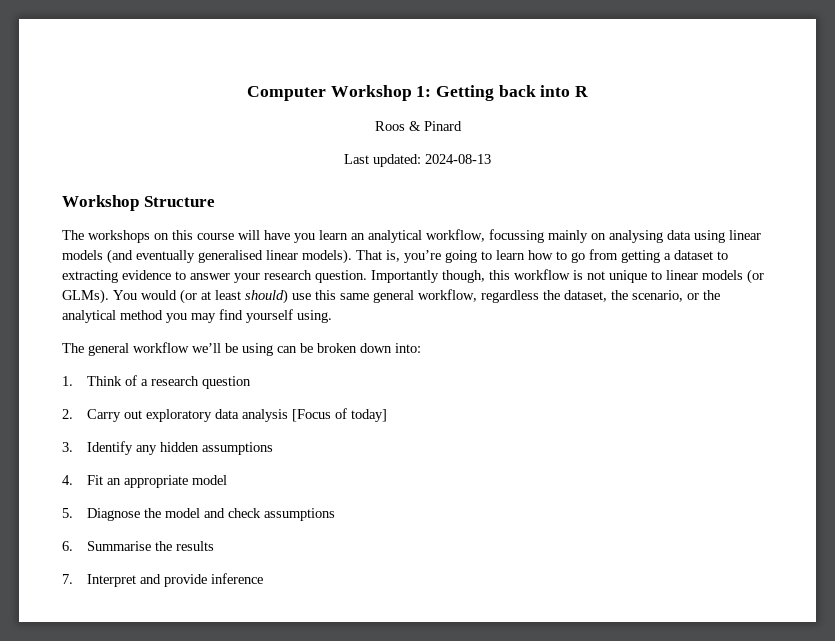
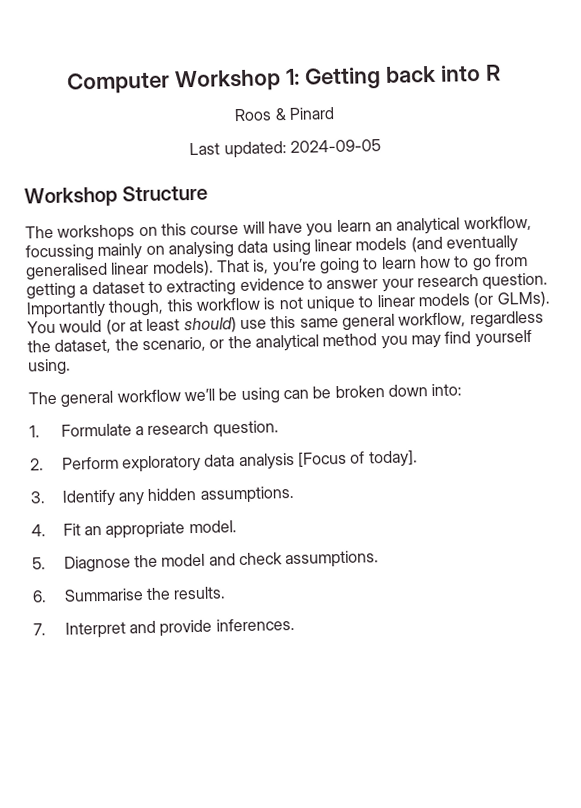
[425,154,491,164] 2024-08-13 -> [289,139,381,153] 2024-09-05
[86,375,137,386] Think of -> [60,423,132,437] Formulate
[201,376,251,389] question -> [212,420,279,438] question.
[86,409,142,422] Carry out -> [61,456,119,470] Perform
[350,409,387,422] today] -> [367,449,418,468] today].
[201,442,273,455] assumptions -> [199,485,295,504] assumptions.
[191,475,227,485] model -> [188,520,237,534] model.
[263,508,335,521] assumptions -> [285,550,380,569] assumptions.
[175,541,214,551] results -> [173,586,227,600] results.
[210,573,263,584] inference -> [215,617,295,632] inferences.

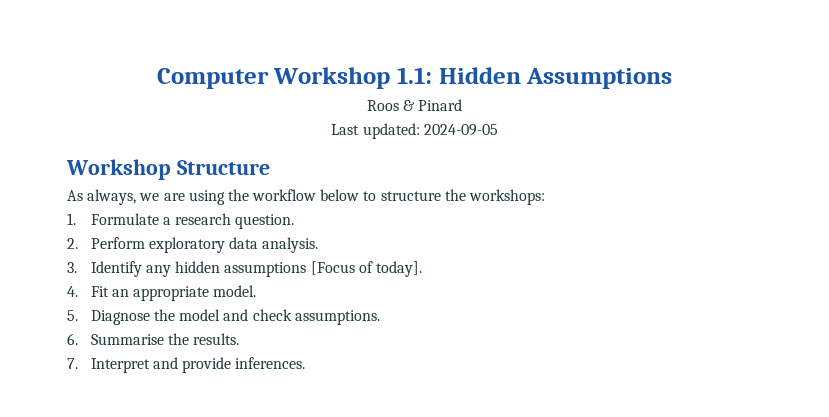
[285,64,501,90] 1: Getting back into R -> [397,67,673,89] 1.1: Hidden Assumptions
[25,215,532,242] [25,235,518,262] [26,254,528,281] [26,272,549,300] [26,291,551,319] [27,310,544,335] [27,329,532,354] [28,358,71,376] [28,383,463,408] The workshops on this course will have you learn an analytical workflow, focussing mainly on analysing data using linear models (and eventually generalised linear models). That is, you’re going to learn how to go from getting a dataset to extracting evidence to answer your research question. Importantly though, this workflow is not unique to linear models (or GLMs). You would (or at least should) use this same general workflow, regardless the dataset, the scenario, or the analytical method you may find yourself using. // The general workflow we’ll be using can be broken down into: -> [67,189,546,205] As always, we are using the workflow below to structure the workshops:
[238,449,418,471] analysis [Focus of today]. -> [262,237,319,253] analysis.
[199,485,295,504] assumptions. -> [224,261,423,277] assumptions [Focus of today].

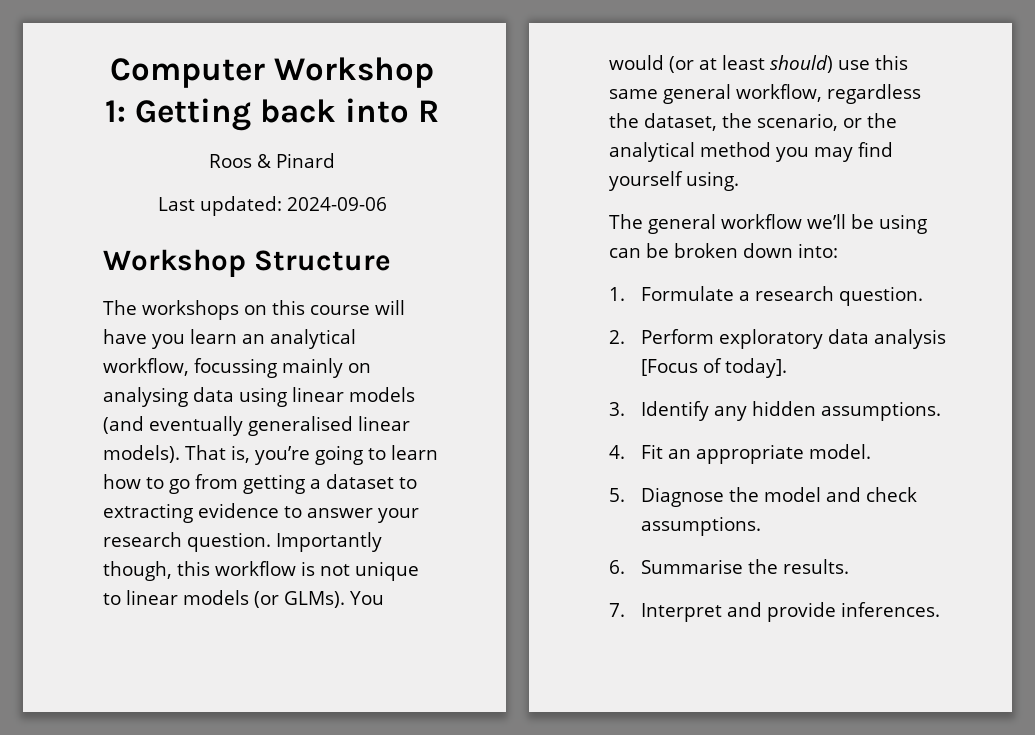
[397,67,673,89] 1.1: Hidden Assumptions -> [105,98,439,131] 1: Getting back into R
[423,124,498,136] 2024-09-05 -> [286,197,387,211] 2024-09-06
[67,189,546,205] As always, we are using the workflow below to structure the workshops: -> [103,300,405,320] [103,329,356,349] [103,358,371,378] [103,387,415,407] [103,416,410,436] [103,445,438,465] [103,474,417,494] [103,503,419,523] [103,532,382,552] [103,561,419,581] [103,590,384,608] [609,55,908,73] [609,84,921,104] [609,113,897,131] [609,142,893,162] [609,171,739,191] [609,214,927,234] [609,243,838,258] The workshops on this course will have you learn an analytical workflow, focussing mainly on analysing data using linear models (and eventually generalised linear models). That is, you’re going to learn how to go from getting a dataset to extracting evidence to answer your research question. Importantly though, this workflow is not unique to linear models (or GLMs). You would (or at least should) use this same general workflow, regardless the dataset, the scenario, or the analytical method you may find yourself using. // The general workflow we’ll be using can be broken down into:
[262,237,319,253] analysis. -> [874,329,947,349] [641,358,788,378] analysis [Focus of today].
[224,261,423,277] assumptions [Focus of today]. -> [821,401,942,421] assumptions.

